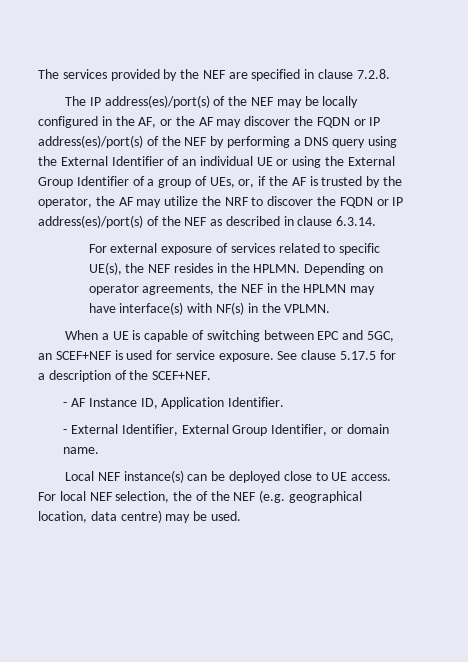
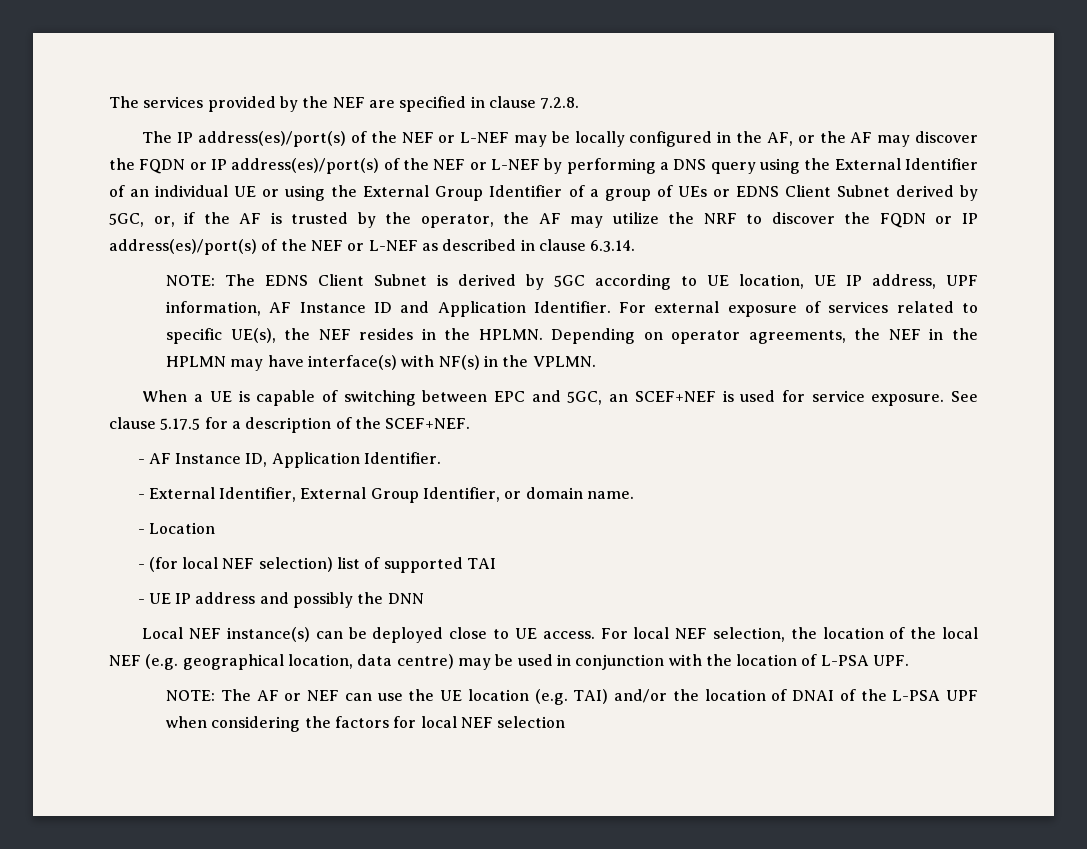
(274, 101) none -> [438,132,510,143] or L-NEF
(208, 141) none -> [469,159,540,170] or L-NEF
[209,177,235,188] UEs, -> [677,185,978,201] [109,213,144,227] UEs or EDNS Client Subnet derived by 5GC,
(208, 221) none -> [347,240,418,251] or L-NEF
(377, 221) none -> [166,274,979,290] [166,301,611,317] NOTE: The EDNS Client Subnet is derived by 5GC according to UE location, UE IP address, UPF information, AF Instance ID and Application Identifier.
(100, 450) none -> [137,522,215,534] [137,557,497,573] [137,592,424,608] // - Location // - (for local NEF selection) list of supported TAI // - UE IP address and possibly the DNN
[195,491,230,501] of the -> [822,627,978,639] location of the local
[210,511,241,521] used. -> [517,654,910,670] [166,689,979,705] [166,716,566,732] used in conjunction with the location of L-PSA UPF. // NOTE: The AF or NEF can use the UE location (e.g. TAI) and/or the location of DNAI of the L-PSA UPF when considering the factors for local NEF selection

